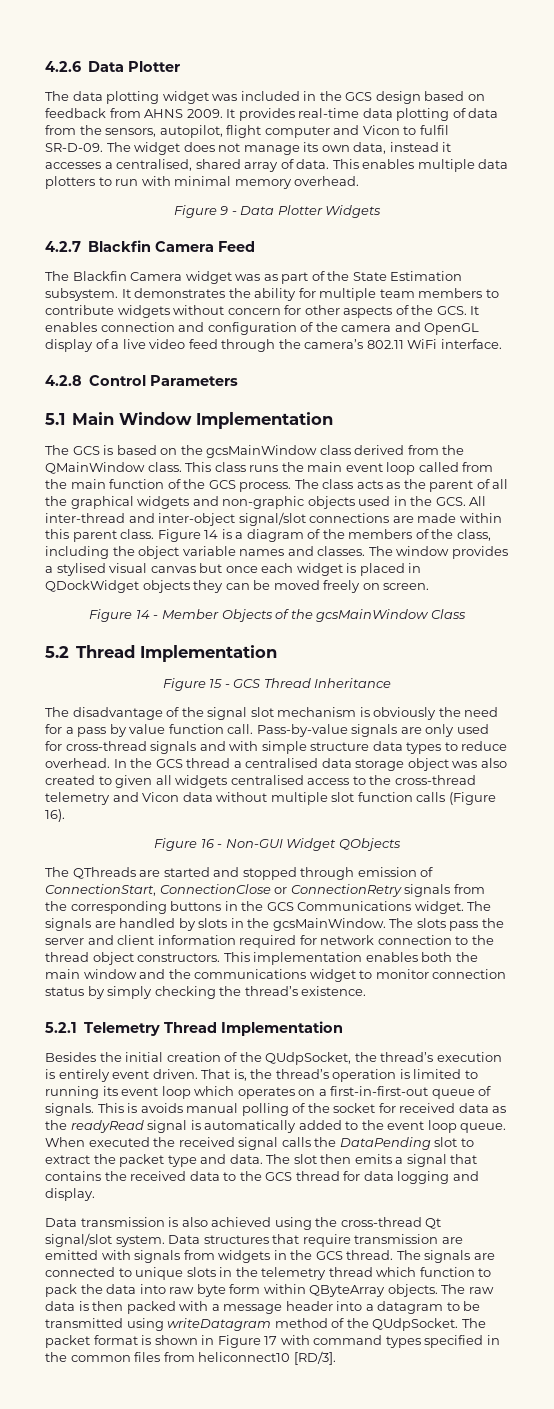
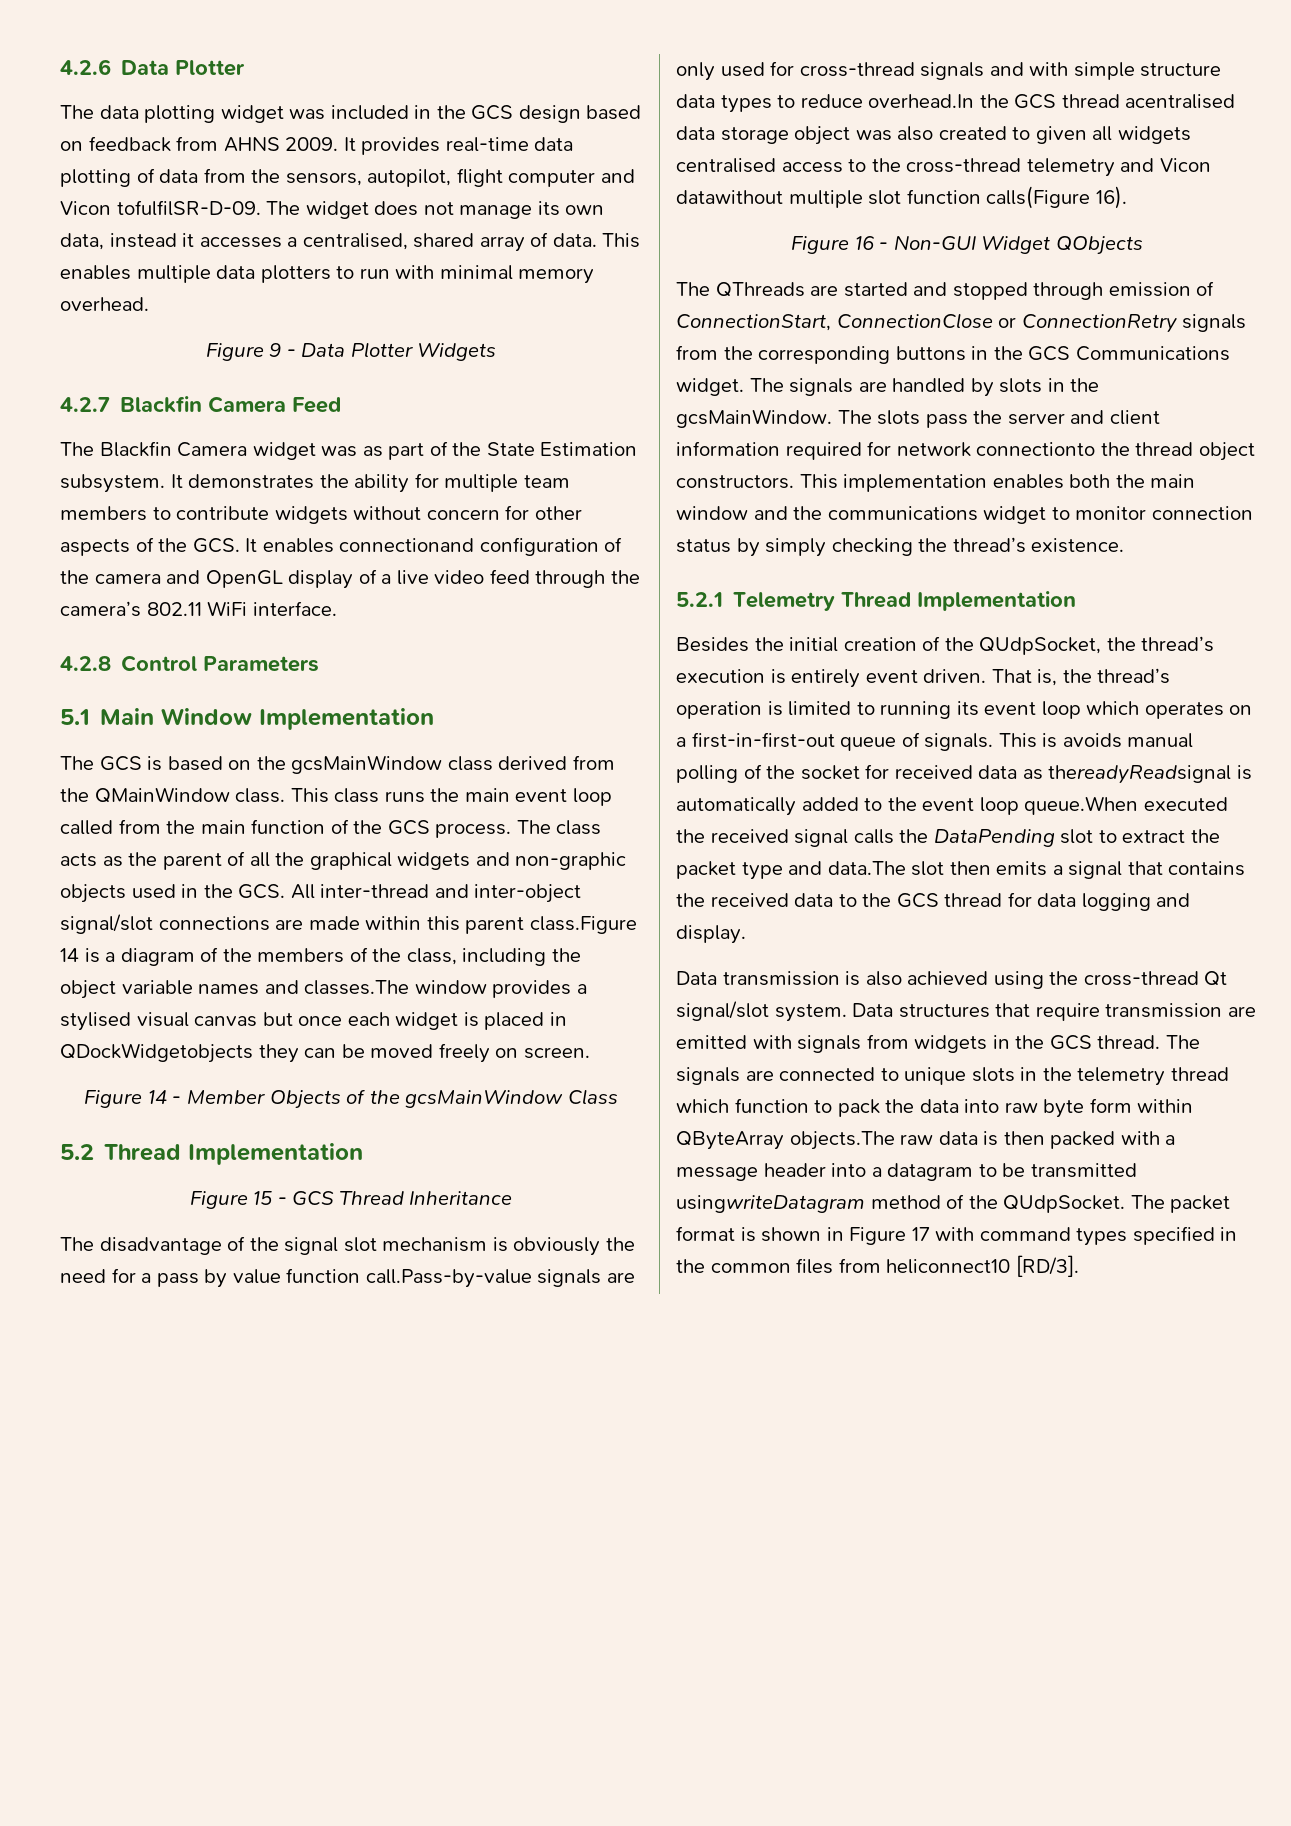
[403,125,449,135] [45,143,103,152] to fulfil SR-D-09. -> [116,200,261,216] tofulfilSR-D-09.
[100,322,205,332] connection and -> [339,538,475,552] connectionand
[120,529,201,542] class. Figure -> [529,916,637,934] class.Figure
[317,546,393,556] classes. The -> [304,980,410,995] classes.The
[45,580,190,593] QDockWidget objects -> [60,1043,253,1063] QDockWidgetobjects
[227,724,348,737] call. Pass-by-value -> [365,1269,532,1288] call.Pass-by-value
[45,758,319,768] overhead. In the GCS thread a centralised -> [868,94,1236,109] overhead.In the GCS thread acentralised
[182,792,268,802] data without -> [676,190,783,204] datawithout
[416,792,496,805] calls (Figure -> [986,186,1091,209] calls(Figure
[377,935,469,945] connection to -> [976,442,1096,456] connectionto
[45,1120,188,1133] the readyRead signal -> [1048,765,1232,784] thereadyReadsignal
[460,1123,507,1133] [45,1137,85,1147] queue. When -> [1024,796,1139,815] queue.When
[229,1154,291,1164] data. The -> [827,861,906,875] data.The
[387,1284,466,1297] objects. The -> [789,1131,895,1150] objects.The
[126,1318,272,1331] using writeDatagram -> [676,1195,865,1213] usingwriteDatagram

